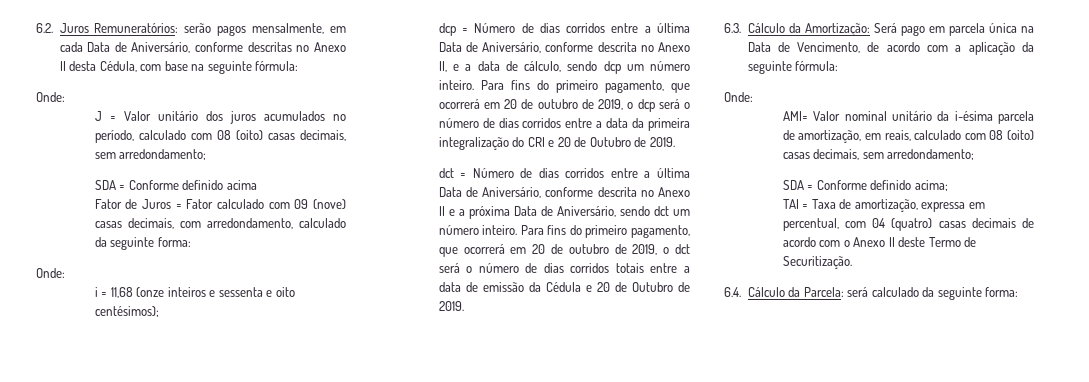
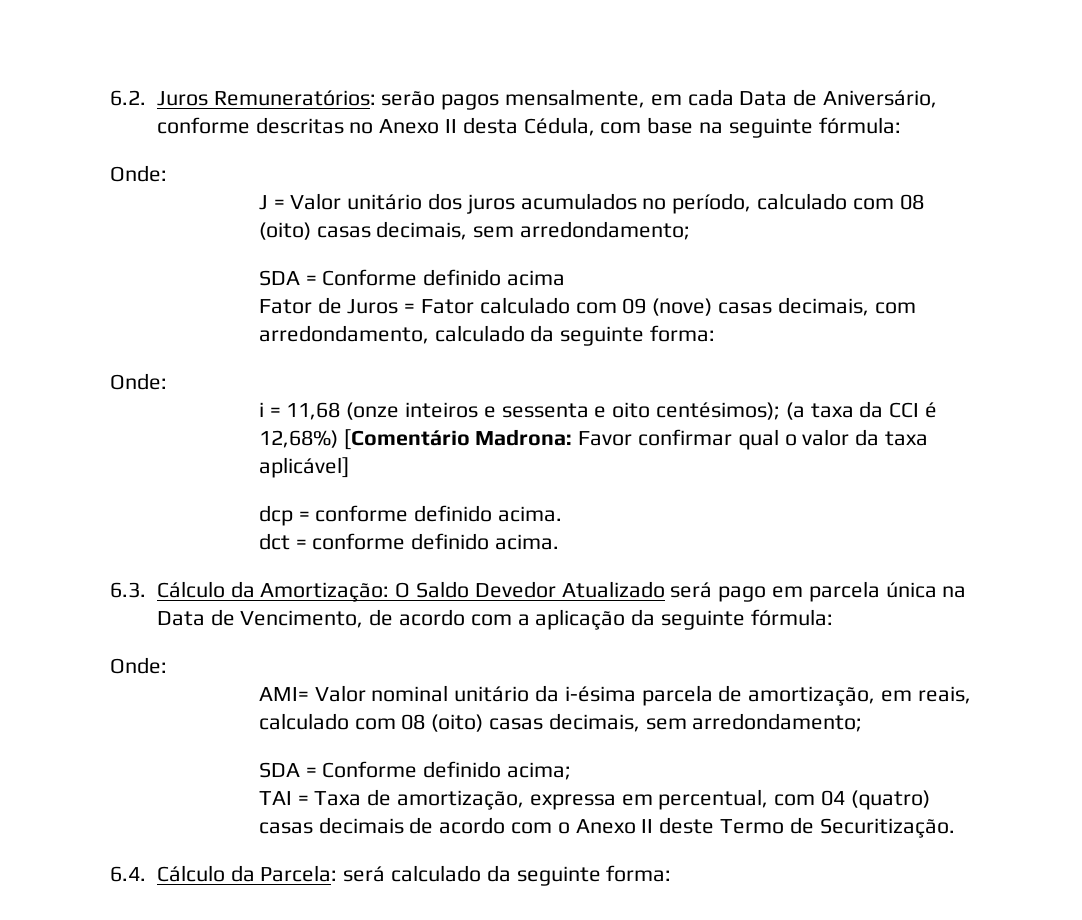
[438,23,690,36] [438,42,690,53] [438,61,690,74] [438,80,690,93] [438,99,690,112] [438,118,690,131] [438,137,675,150] [438,168,690,178] [438,187,690,198] [438,206,690,219] [438,225,690,238] [438,244,691,257] [438,263,690,273] [438,282,690,292] [438,301,464,311] // dcp = Número de dias corridos entre a última Data de Aniversário, conforme descrita no Anexo II, e a data de cálculo, sendo dcp um número inteiro. Para fins do primeiro pagamento, que ocorrerá em 20 de outubro de 2019, o dcp será o número de dias corridos entre a data da primeira integralização do CRI e 20 de Outubro de 2019. // dct = Número de dias corridos entre a última Data de Aniversário, conforme descrita no Anexo II e a próxima Data de Aniversário, sendo dct um número inteiro. Para fins do primeiro pagamento, que ocorrerá em 20 de outubro de 2019, o dct será o número de dias corridos totais entre a data de emissão da Cédula e 20 de Outubro de 2019. -> [785,401,938,420] [258,429,929,450] [258,457,349,478] [258,505,562,526] [258,533,559,550] (a taxa da CCI é 12,68%) [Comentário Madrona: Favor confirmar qual o valor da taxa aplicável] // dcp = conforme definido acima. // dct = conforme definido acima.
[873,23,897,33] Será -> [395,581,713,598] O Saldo Devedor Atualizado será

